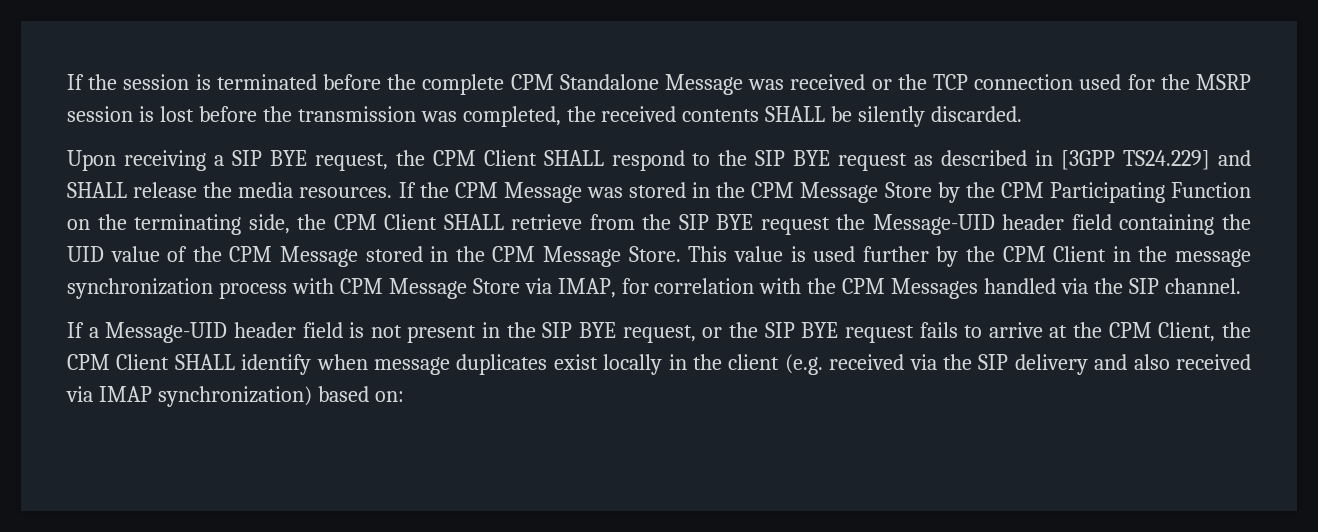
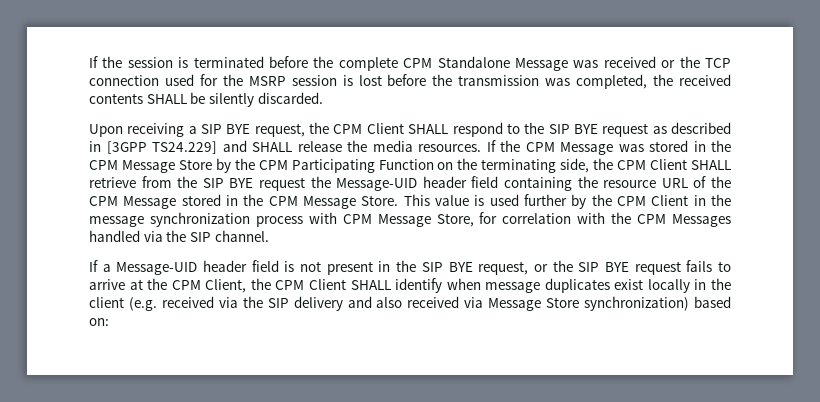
[67,246,160,262] UID value -> [603,178,688,188] resource URL
[472,278,616,298] Store via IMAP, -> [436,213,474,227] Store,
[98,386,152,402] IMAP -> [488,297,580,311] Message Store

